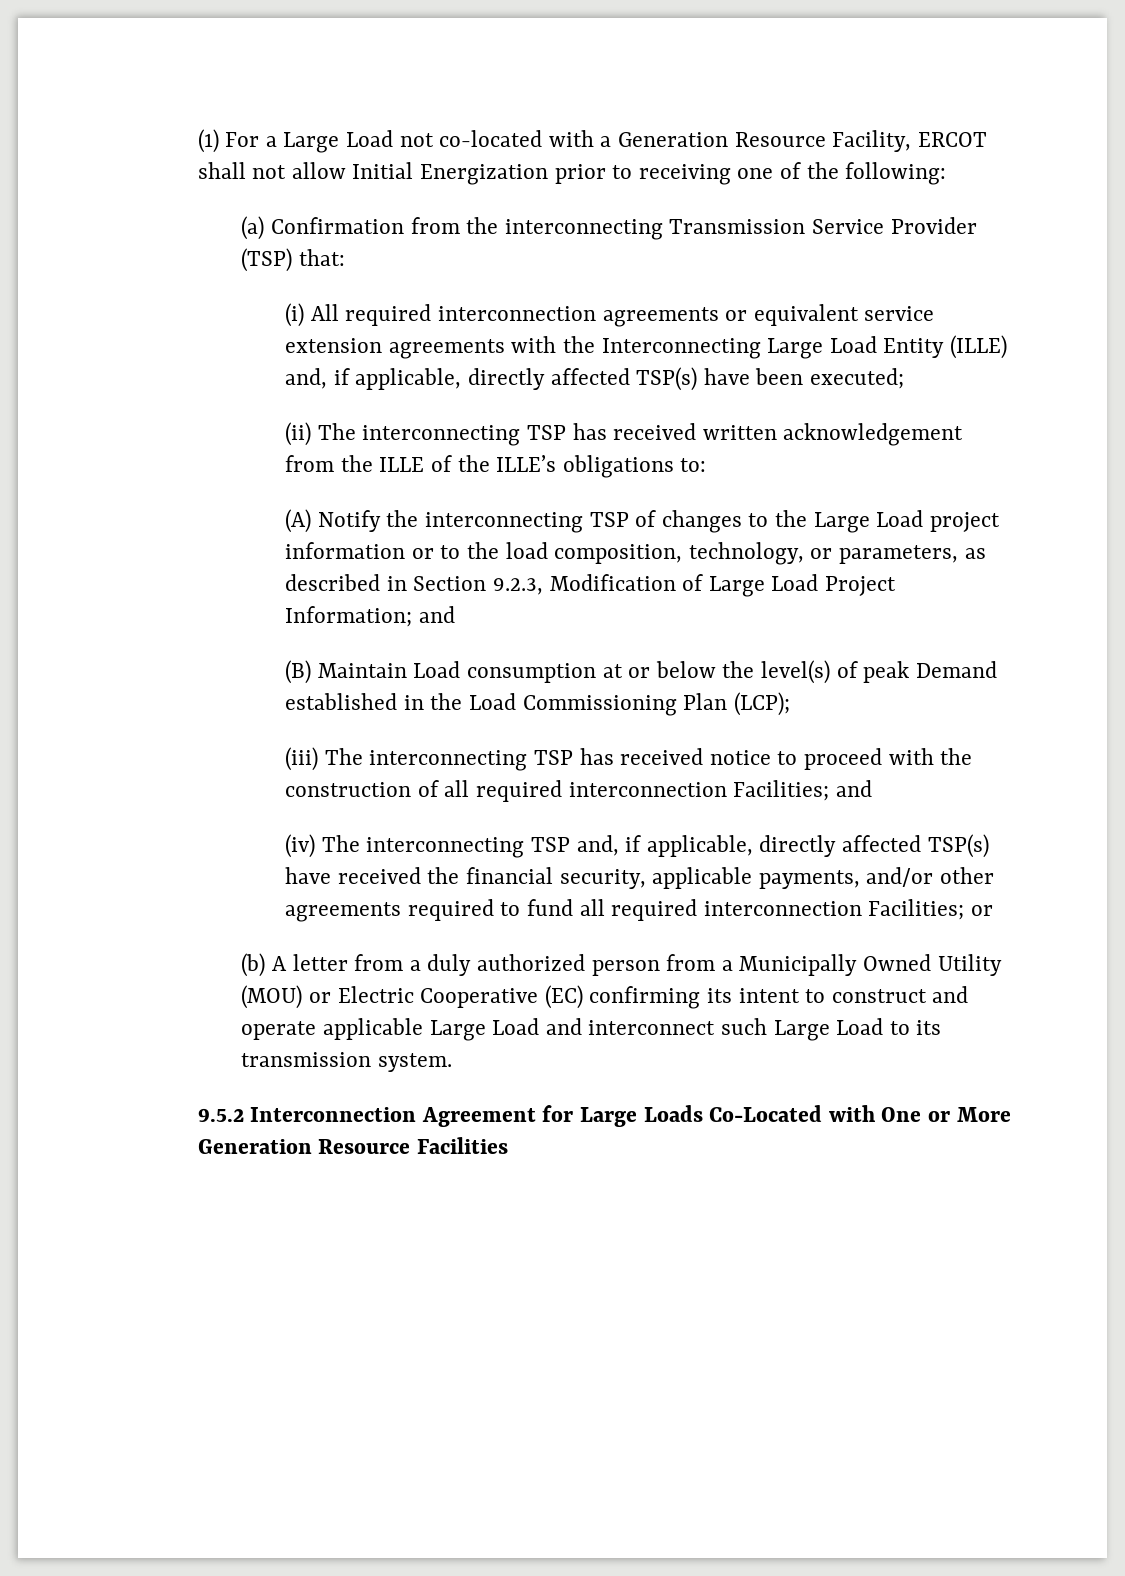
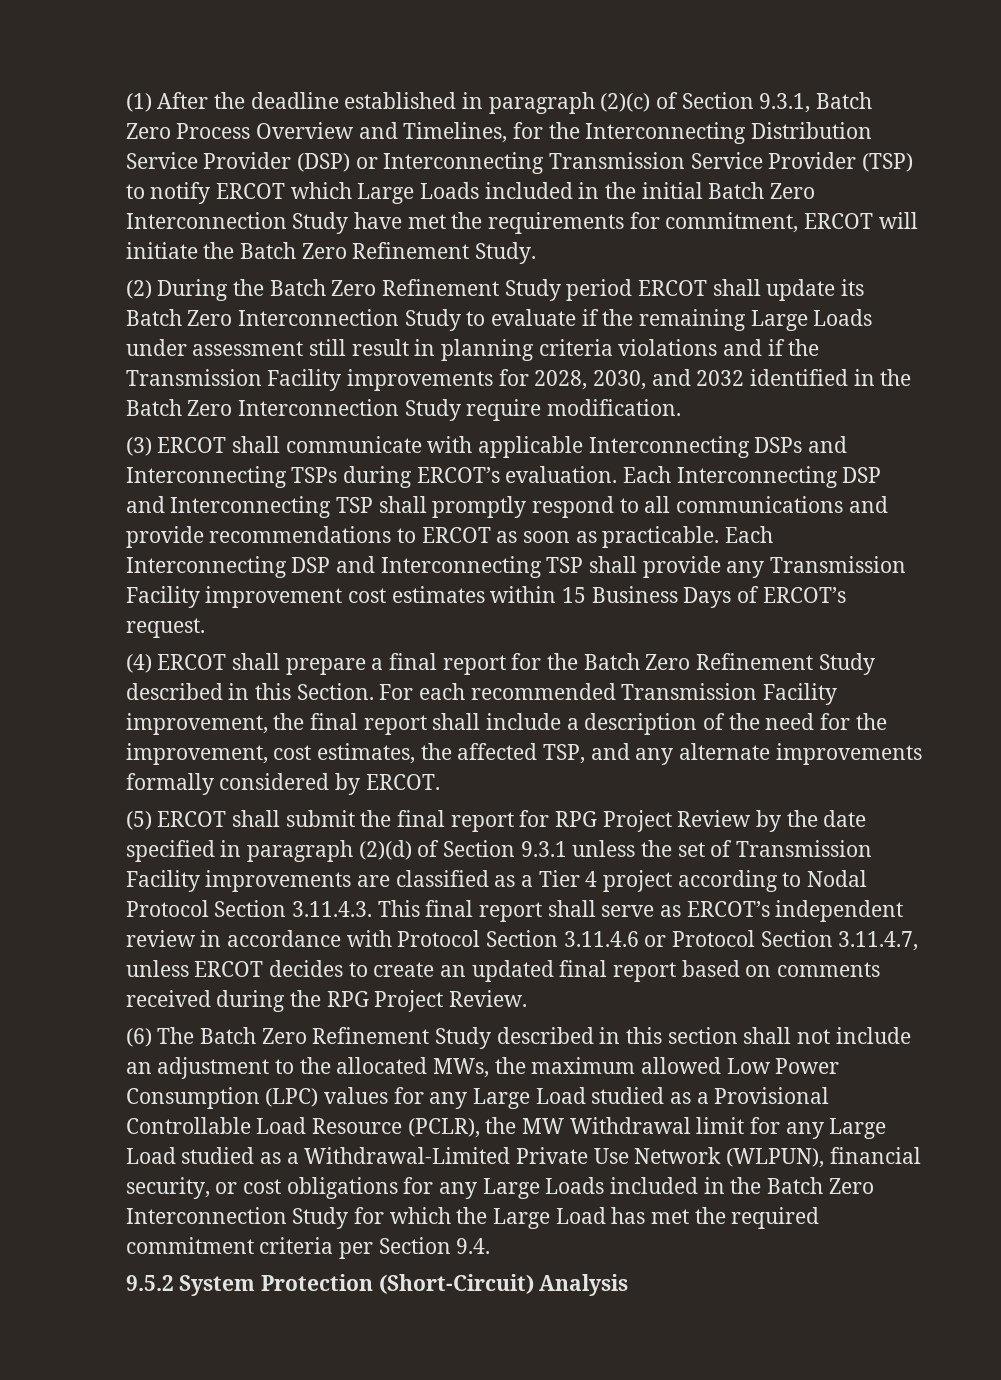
[225,130,987,153] [197,162,947,185] [241,216,977,240] [241,248,345,272] [285,303,935,327] [285,335,1007,359] [285,367,904,391] [285,422,964,446] [285,455,707,478] [285,509,1000,533] [285,542,986,565] [285,574,896,597] [285,606,455,627] [285,660,997,684] [285,692,790,716] [285,747,973,771] [285,780,872,802] [285,834,989,858] [285,867,994,889] [285,899,993,922] [241,953,1002,977] [241,985,969,1009] [241,1018,942,1041] [241,1052,452,1072] [197,1105,1011,1127] [197,1137,508,1154] For a Large Load not co-located with a Generation Resource Facility, ERCOT shall not allow Initial Energization prior to receiving one of the following: // (a) Confirmation from the interconnecting Transmission Service Provider (TSP) that: // (i) All required interconnection agreements or equivalent service extension agreements with the Interconnecting Large Load Entity (ILLE) and, if applicable, directly affected TSP(s) have been executed; // (ii) The interconnecting TSP has received written acknowledgement from the ILLE of the ILLE’s obligations to: // (A) Notify the interconnecting TSP of changes to the Large Load project information or to the load composition, technology, or parameters, as described in Section 9.2.3, Modification of Large Load Project Information; and // (B) Maintain Load consumption at or below the level(s) of peak Demand established in the Load Commissioning Plan (LCP); // (iii) The interconnecting TSP has received notice to proceed with the construction of all required interconnection Facilities; and // (iv) The interconnecting TSP and, if applicable, directly affected TSP(s) have received the financial security, applicable payments, and/or other agreements required to fund all required interconnection Facilities; or // (b) A letter from a duly authorized person from a Municipally Owned Utility (MOU) or Electric Cooperative (EC) confirming its intent to construct and operate applicable Large Load and interconnect such Large Load to its transmission system. // 9.5.2 Interconnection Agreement for Large Loads Co-Located with One or More Generation Resource Facilities -> [157,92,872,114] [125,122,872,144] [125,152,913,174] [125,182,815,204] [125,212,918,234] [125,242,536,264] [125,279,864,301] [125,309,873,331] [125,339,820,361] [125,369,912,391] [125,399,681,421] [125,436,847,458] [125,466,882,488] [125,496,888,518] [125,526,773,548] [125,556,906,578] [125,586,846,608] [125,618,205,638] [125,653,875,675] [125,683,837,705] [125,713,887,735] [125,743,922,765] [125,773,440,795] [125,810,867,832] [125,840,872,862] [125,870,867,892] [125,900,904,922] [125,930,919,951] [125,960,880,982] [125,990,527,1012] [125,1027,911,1049] [125,1057,840,1079] [125,1087,830,1109] [125,1117,887,1139] [125,1147,921,1168] [125,1177,874,1199] [125,1207,820,1229] [125,1237,491,1259] [125,1274,629,1296] After the deadline established in paragraph (2)(c) of Section 9.3.1, Batch Zero Process Overview and Timelines, for the Interconnecting Distribution Service Provider (DSP) or Interconnecting Transmission Service Provider (TSP) to notify ERCOT which Large Loads included in the initial Batch Zero Interconnection Study have met the requirements for commitment, ERCOT will initiate the Batch Zero Refinement Study. // (2) During the Batch Zero Refinement Study period ERCOT shall update its Batch Zero Interconnection Study to evaluate if the remaining Large Loads under assessment still result in planning criteria violations and if the Transmission Facility improvements for 2028, 2030, and 2032 identified in the Batch Zero Interconnection Study require modification. // (3) ERCOT shall communicate with applicable Interconnecting DSPs and Interconnecting TSPs during ERCOT’s evaluation. Each Interconnecting DSP and Interconnecting TSP shall promptly respond to all communications and provide recommendations to ERCOT as soon as practicable. Each Interconnecting DSP and Interconnecting TSP shall provide any Transmission Facility improvement cost estimates within 15 Business Days of ERCOT’s request. // (4) ERCOT shall prepare a final report for the Batch Zero Refinement Study described in this Section. For each recommended Transmission Facility improvement, the final report shall include a description of the need for the improvement, cost estimates, the affected TSP, and any alternate improvements formally considered by ERCOT. // (5) ERCOT shall submit the final report for RPG Project Review by the date specified in paragraph (2)(d) of Section 9.3.1 unless the set of Transmission Facility improvements are classified as a Tier 4 project according to Nodal Protocol Section 3.11.4.3. This final report shall serve as ERCOT’s independent review in accordance with Protocol Section 3.11.4.6 or Protocol Section 3.11.4.7, unless ERCOT decides to create an updated final report based on comments received during the RPG Project Review. // (6) The Batch Zero Refinement Study described in this section shall not include an adjustment to the allocated MWs, the maximum allowed Low Power Consumption (LPC) values for any Large Load studied as a Provisional Controllable Load Resource (PCLR), the MW Withdrawal limit for any Large Load studied as a Withdrawal-Limited Private Use Network (WLPUN), financial security, or cost obligations for any Large Loads included in the Batch Zero Interconnection Study for which the Large Load has met the required commitment criteria per Section 9.4. // 9.5.2 System Protection (Short-Circuit) Analysis

